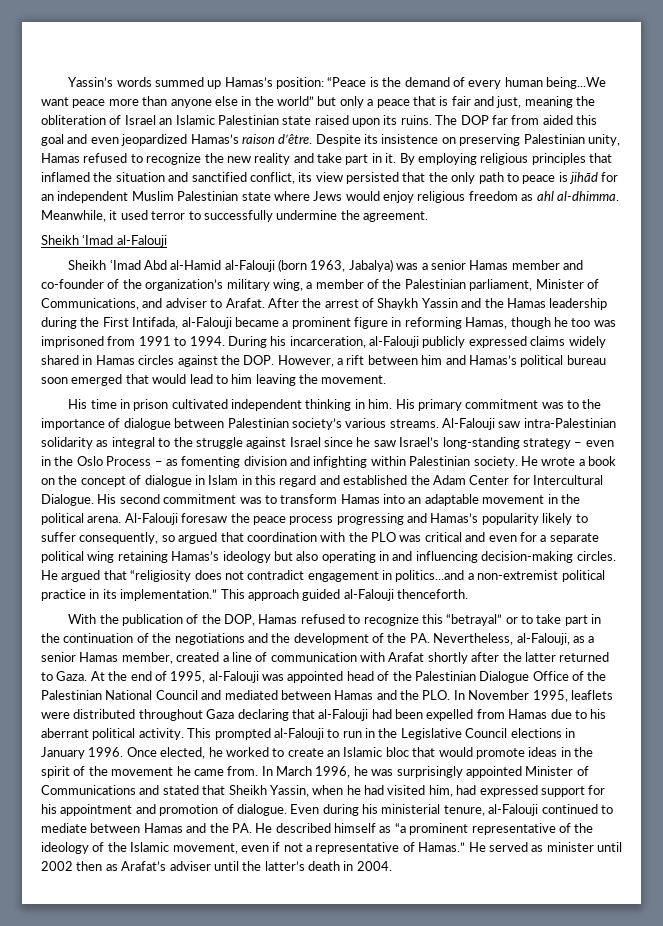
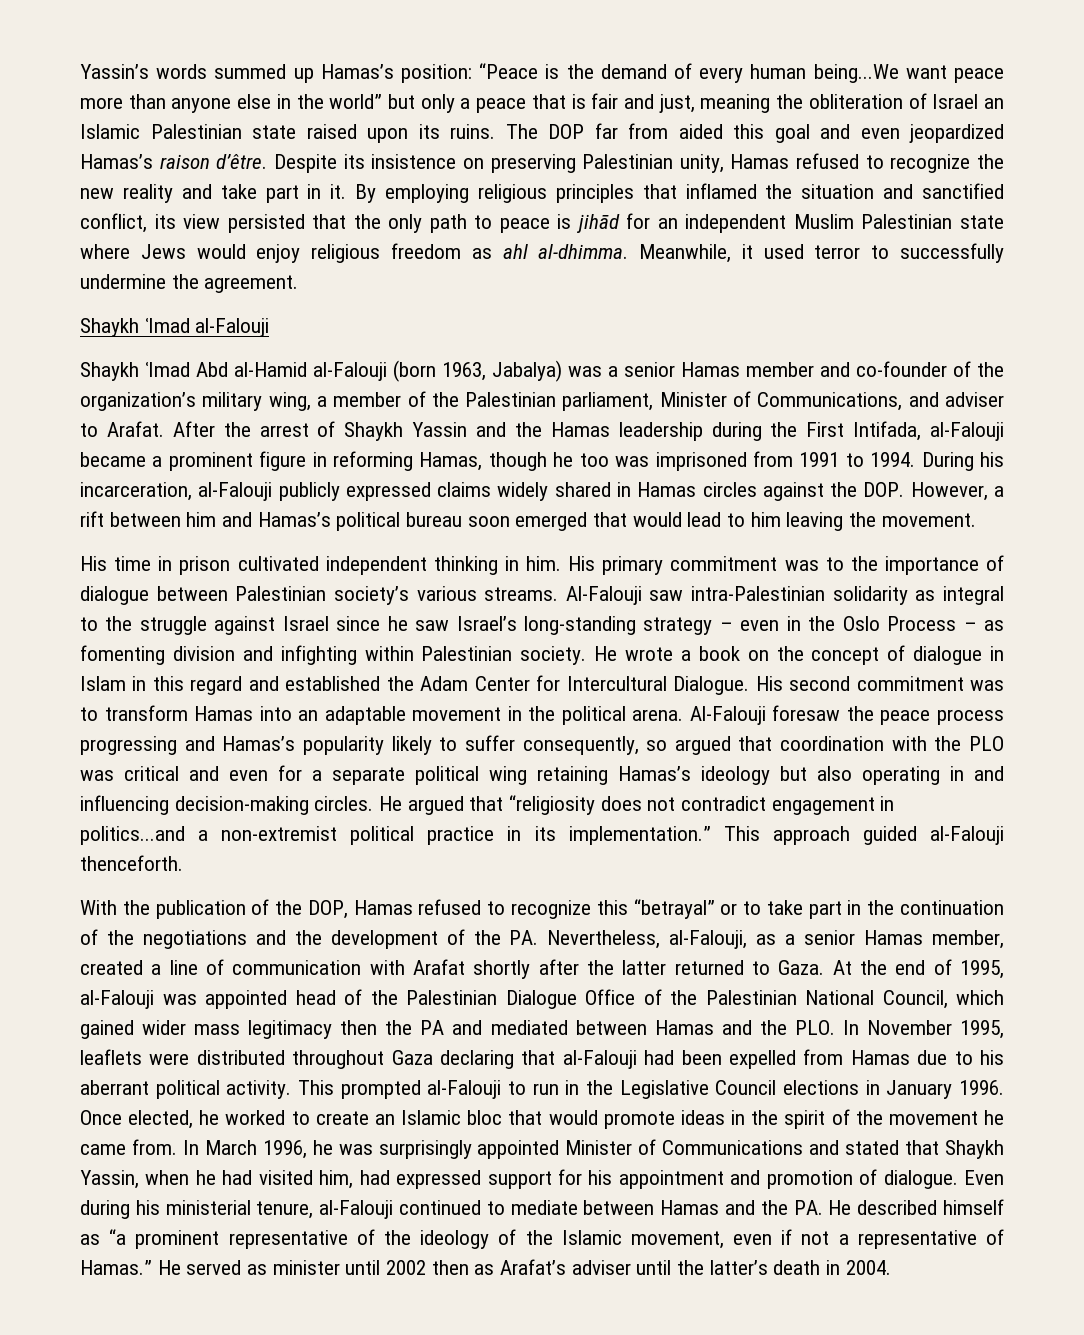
[41,235,79,245] Sheikh -> [80,318,139,337] Shaykh
[68,260,107,270] Sheikh -> [80,362,139,381] Shaykh
[155,690,198,700] Council -> [882,990,1004,1009] [80,1020,445,1039] Council, which gained wider mass legitimacy then the PA
[228,785,267,795] Sheikh -> [944,1140,1004,1159] Shaykh

